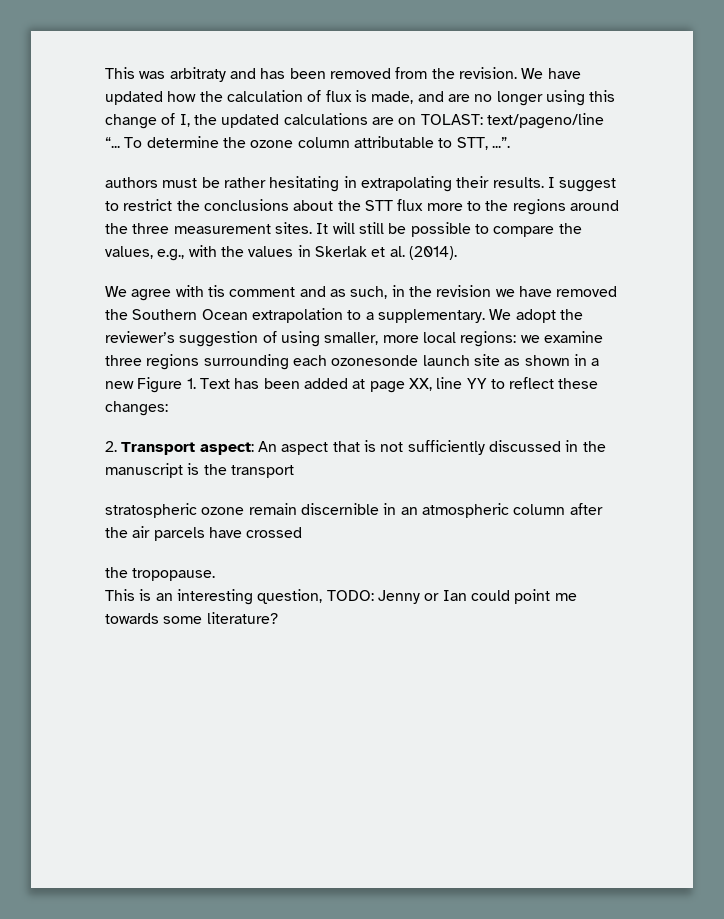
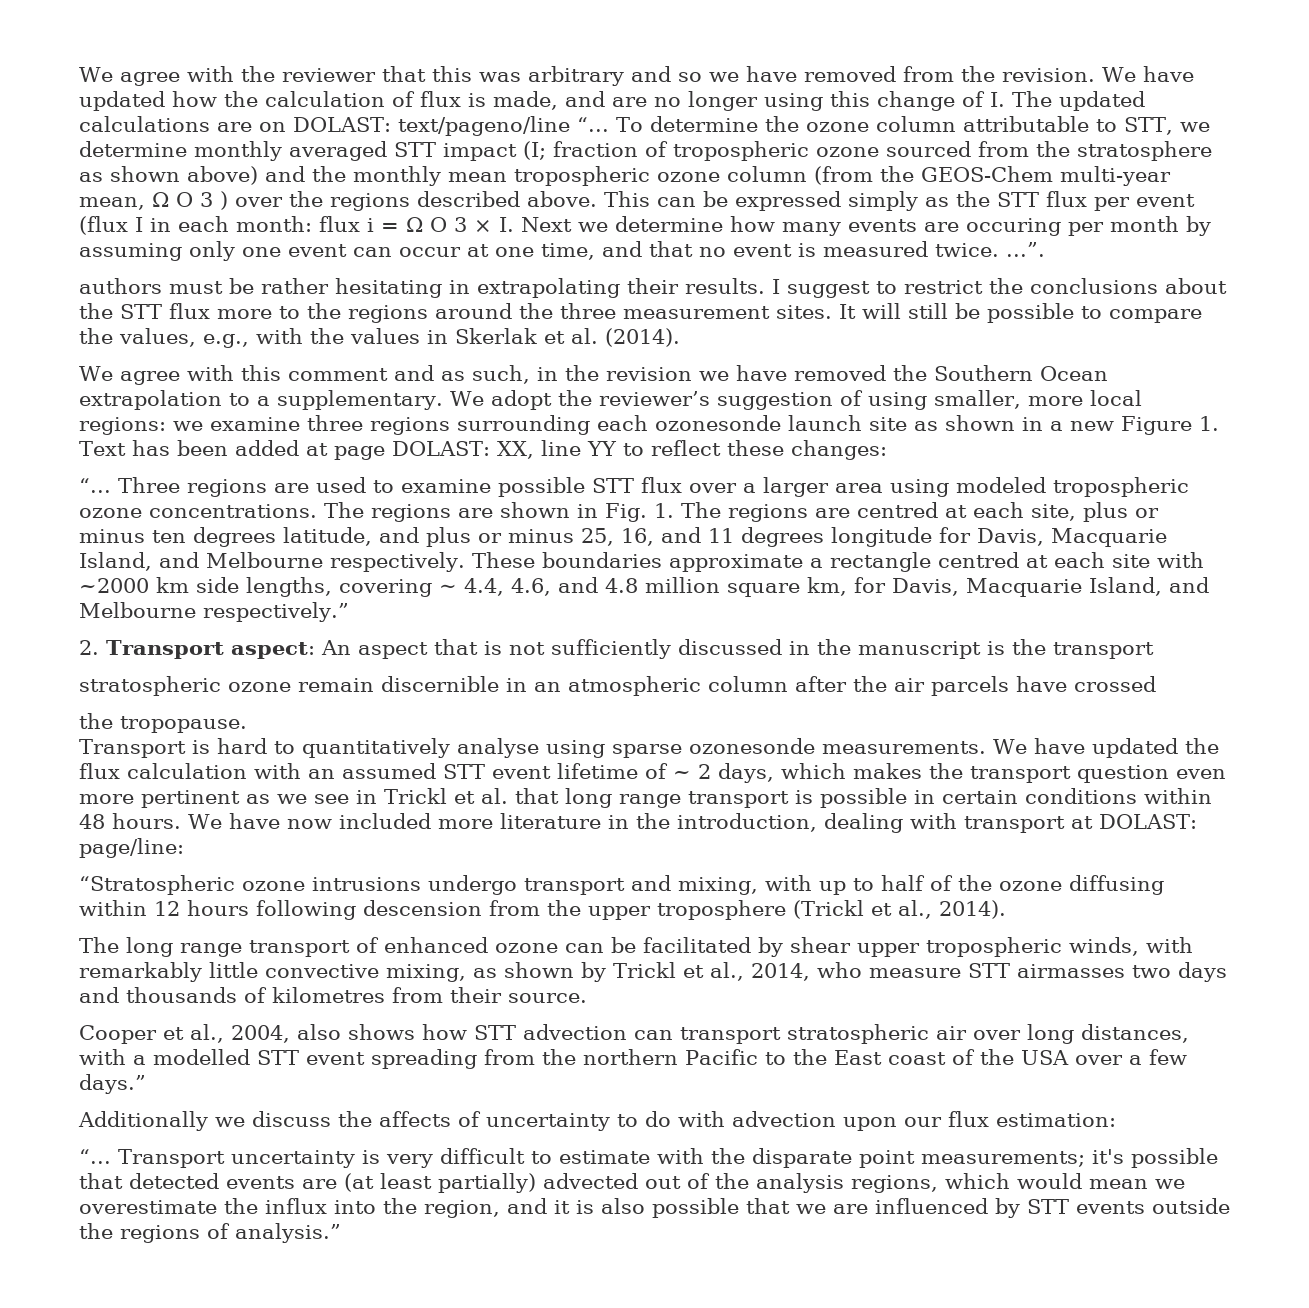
[105,67,326,82] This was arbitraty and has been -> [79,66,797,86] We agree with the reviewer that this was arbitrary and so we have
[179,114,217,127] I, the -> [990,91,1052,107] I. The
[420,114,483,125] TOLAST: -> [293,117,391,132] DOLAST:
(488, 143) none -> [1179,122,1210,132] [79,141,1212,161] [79,166,1172,186] [79,191,1195,211] [79,216,1211,236] [79,241,999,261] we determine monthly averaged STT impact (I; fraction of tropospheric ozone sourced from the stratosphere as shown above) and the monthly mean tropospheric ozone column (from the GEOS-Chem multi-year mean, Ω O 3 ) over the regions described above. This can be expressed simply as the STT flux per event (flux I in each month: flux i = Ω O 3 × I. Next we determine how many events are occuring per month by assuming only one event can occur at one time, and that no event is measured twice.
[207,285,225,297] tis -> [240,365,281,381] this
(405, 387) none -> [391,441,490,456] DOLAST:
(168, 408) none -> [79,477,1189,497] [79,502,1159,522] [79,527,1167,547] [79,552,1204,572] [79,577,1209,597] [79,602,349,622] // “... Three regions are used to examine possible STT flux over a larger area using modeled tropospheric ozone concentrations. The regions are shown in Fig. 1. The regions are centred at each site, plus or minus ten degrees latitude, and plus or minus 25, 16, and 11 degrees longitude for Davis, Macquarie Island, and Melbourne respectively. These boundaries approximate a rectangle centred at each site with ~2000 km side lengths, covering ∼ 4.4, 4.6, and 4.8 million square km, for Davis, Macquarie Island, and Melbourne respectively.”
[105,589,577,605] [105,612,278,624] This is an interesting question, TODO: Jenny or Ian could point me towards some literature? -> [79,738,1219,758] [79,763,1226,783] [79,788,1212,808] [79,813,1197,833] [79,838,184,858] [79,875,1164,895] [79,900,1006,920] [79,937,1193,957] [79,962,1227,982] [79,987,587,1003] [79,1024,1189,1044] [79,1049,1187,1069] [79,1074,146,1094] [78,1111,1116,1131] [79,1148,1218,1168] [79,1173,1185,1193] [79,1198,1230,1218] [79,1223,341,1243] Transport is hard to quantitatively analyse using sparse ozonesonde measurements. We have updated the flux calculation with an assumed STT event lifetime of ~ 2 days, which makes the transport question even more pertinent as we see in Trickl et al. that long range transport is possible in certain conditions within 48 hours. We have now included more literature in the introduction, dealing with transport at DOLAST: page/line: // “Stratospheric ozone intrusions undergo transport and mixing, with up to half of the ozone diffusing within 12 hours following descension from the upper troposphere (Trickl et al., 2014). // The long range transport of enhanced ozone can be facilitated by shear upper tropospheric winds, with remarkably little convective mixing, as shown by Trickl et al., 2014, who measure STT airmasses two days and thousands of kilometres from their source. // Cooper et al., 2004, also shows how STT advection can transport stratospheric air over long distances, with a modelled STT event spreading from the northern Pacific to the East coast of the USA over a few days.” // Additionally we discuss the affects of uncertainty to do with advection upon our flux estimation: // “... Transport uncertainty is very difficult to estimate with the disparate point measurements; it's possible that detected events are (at least partially) advected out of the analysis regions, which would mean we overestimate the influx into the region, and it is also possible that we are influenced by STT events outside the regions of analysis.”

